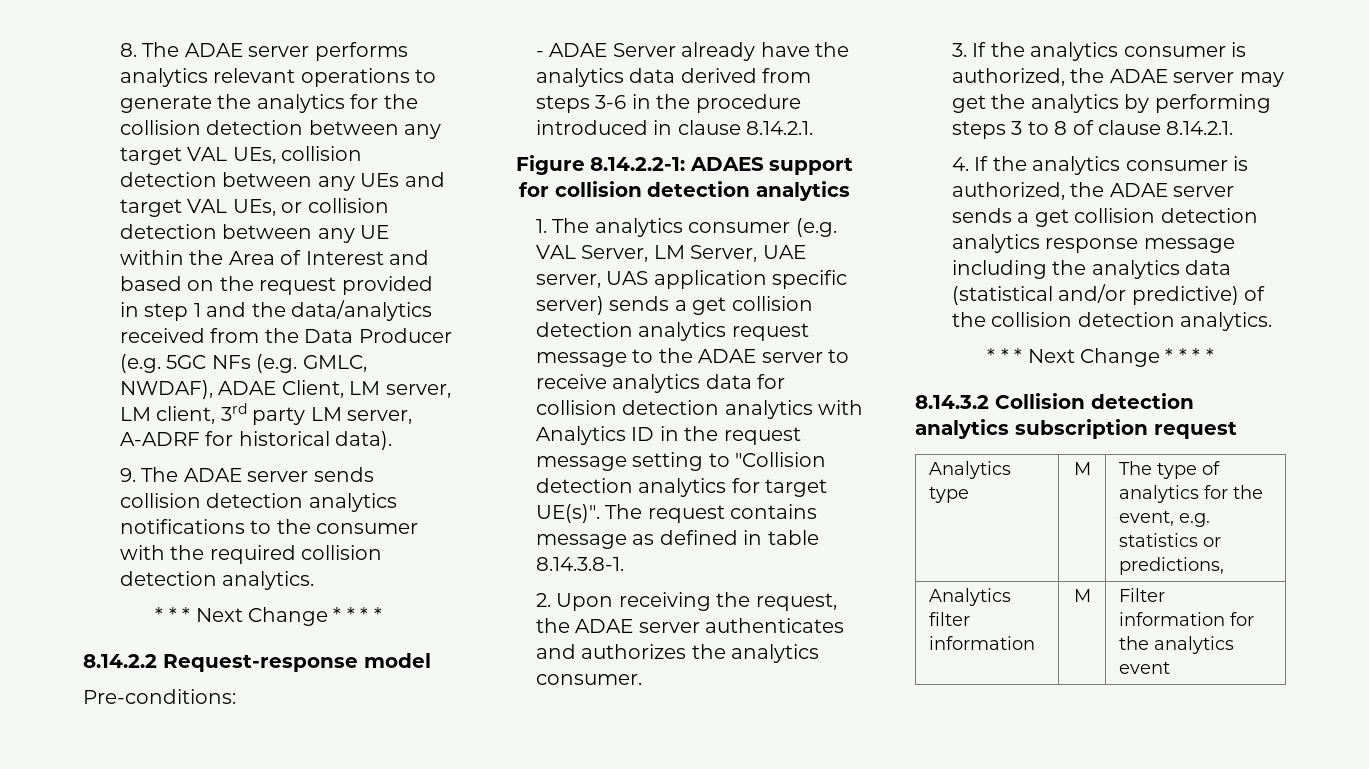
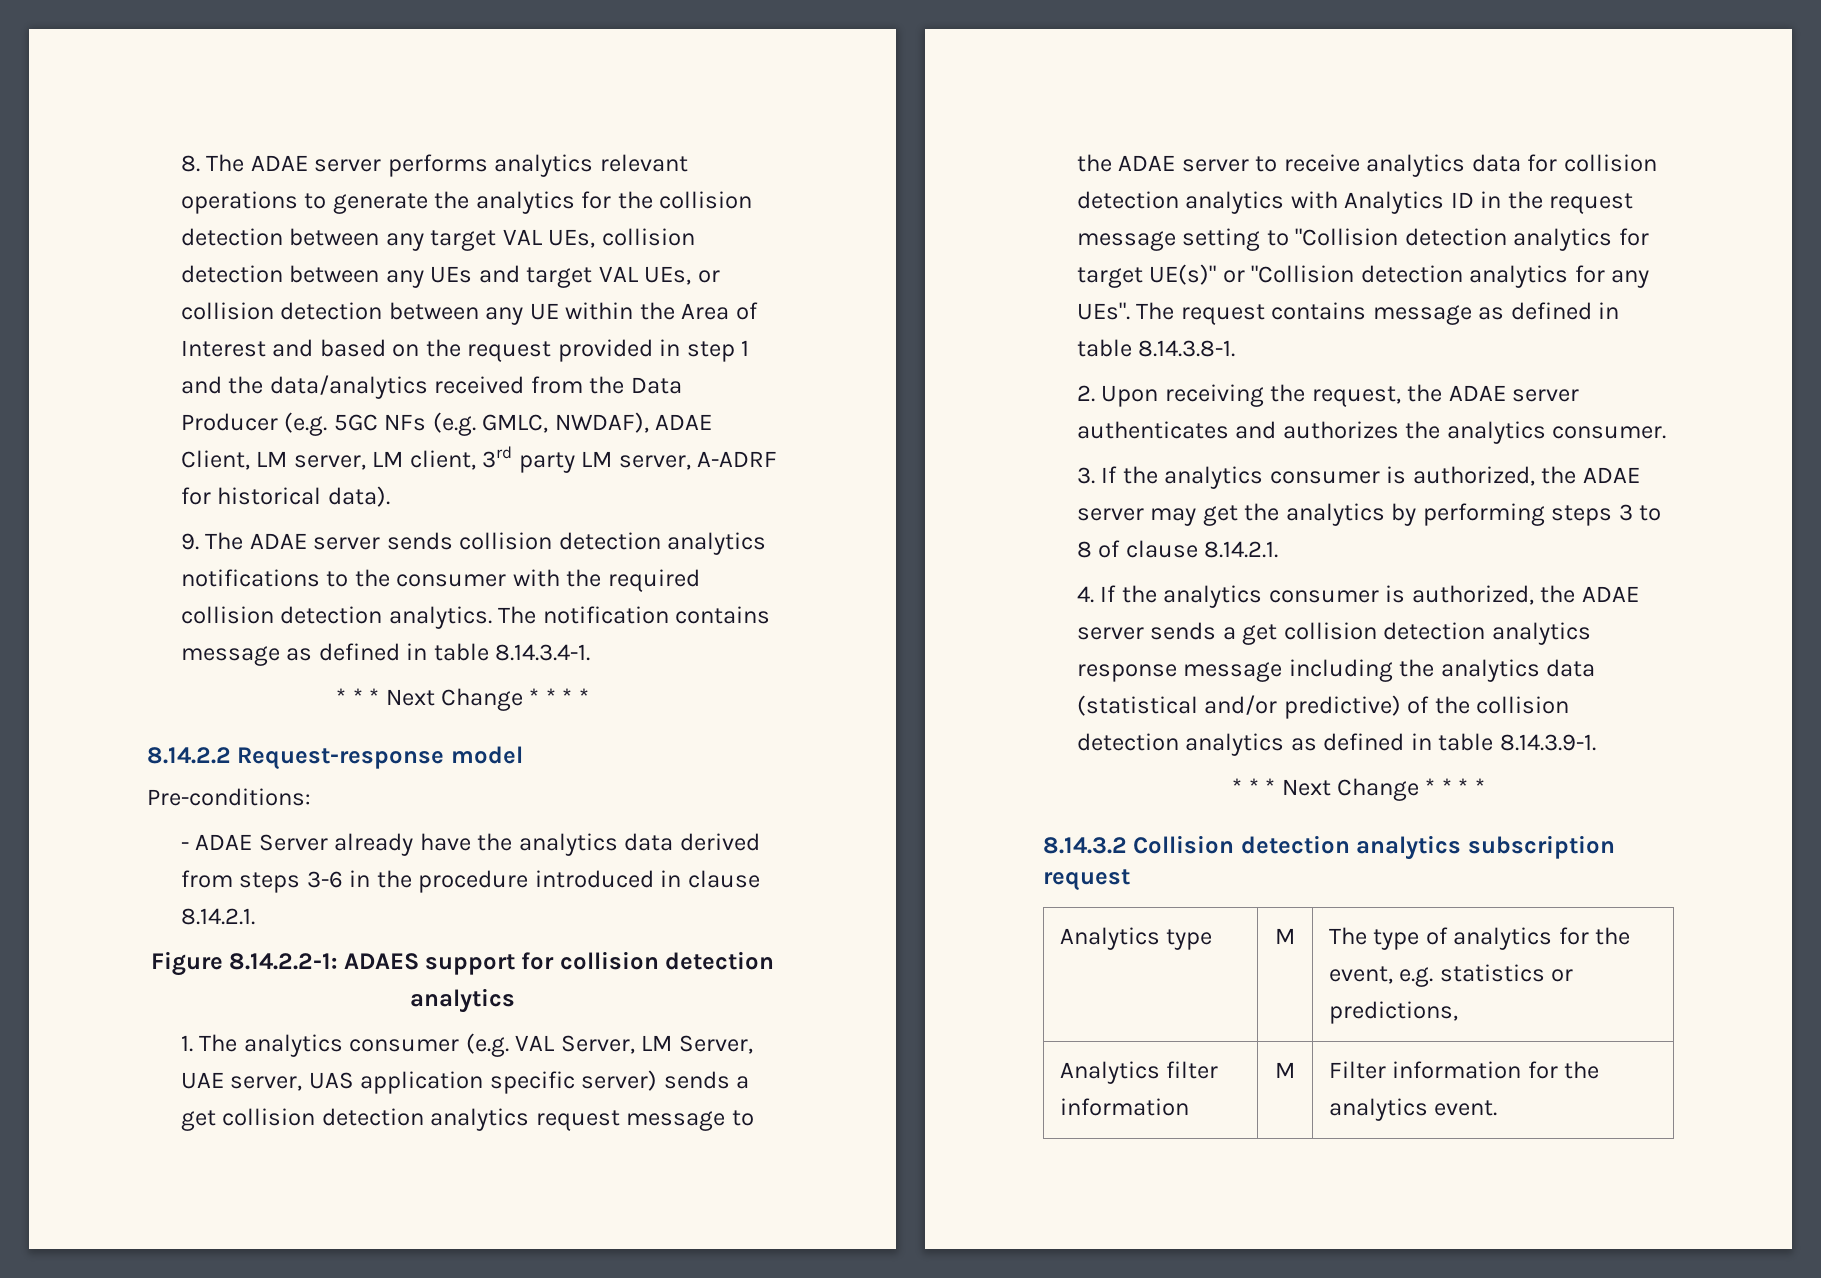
(315, 580) none -> [498,606,771,624] [180,643,591,666] The notification contains message as defined in table 8.14.3.4-1.
[535,504,600,523] UE(s)". -> [1149,264,1650,288] [1076,302,1130,320] UE(s)" or "Collision detection analytics for any UEs".
[1180,312,1273,331] analytics. -> [1185,733,1596,756] analytics as defined in table 8.14.3.9-1.
[1119,661,1171,674] event -> [1434,1100,1498,1116] event.

